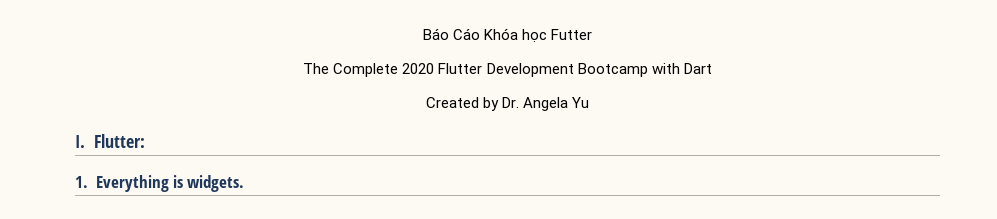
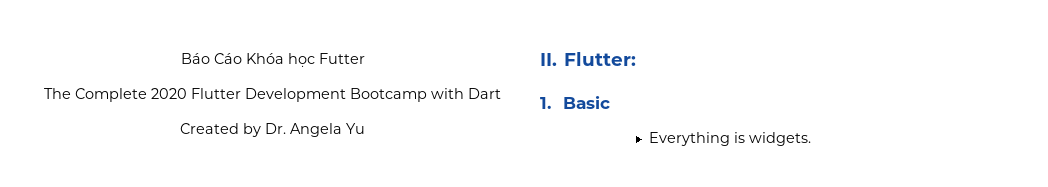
[75,135,85,148] I. -> [540,53,557,66] II.
(88, 182) none -> [563,96,611,109] Basic //

